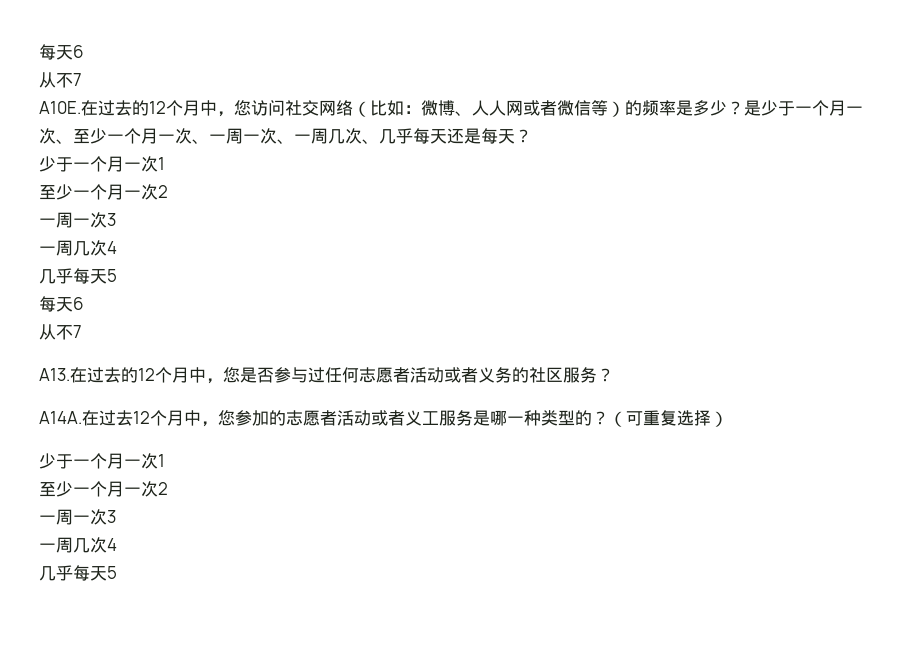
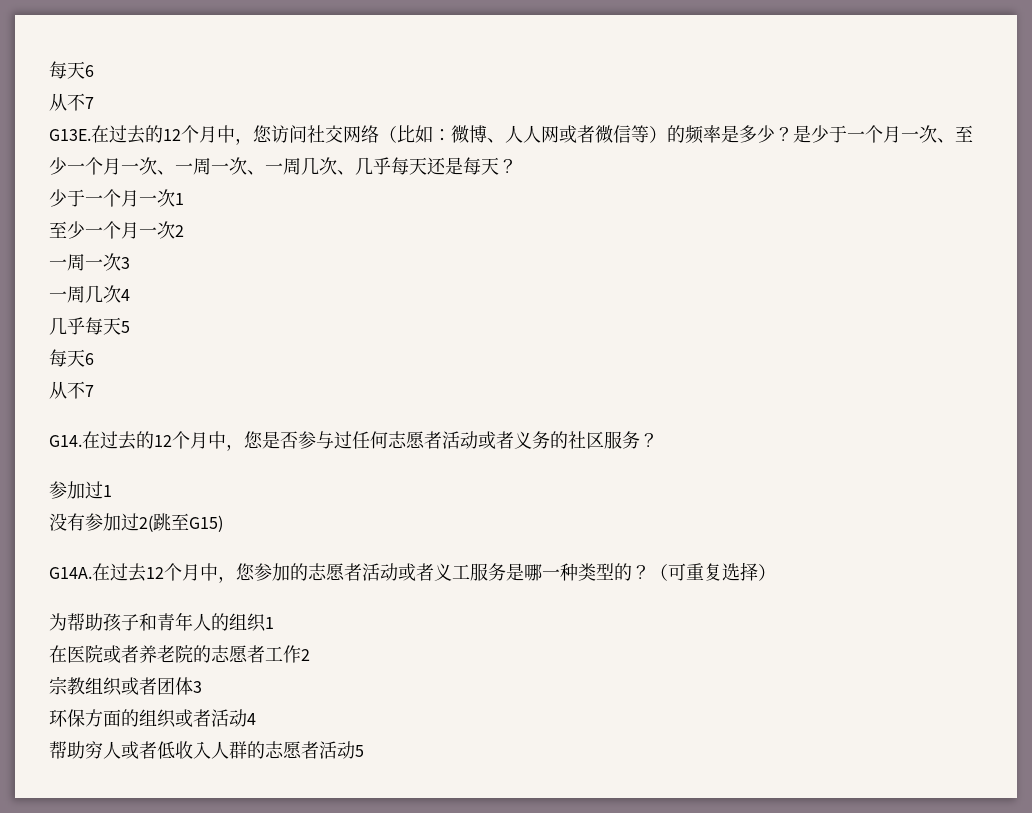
[39,44,84,60] [39,72,82,88] [39,101,81,114] 每天6 // 从不7 // A10E. -> [49,61,94,79] [49,93,94,111] [49,129,91,141] 每天6 // 从不7 // G13E.
[39,368,70,381] A13. -> [49,435,82,447] G14.
[39,411,82,424] A14A. -> [49,481,112,499] [49,513,223,532] [49,567,92,579] 参加过1 // 没有参加过2(跳至G15) // G14A.
[39,453,165,469] [39,481,168,497] [39,509,116,525] [39,537,117,553] [39,565,107,581] 少于一个月一次1 // 至少一个月一次2 // 一周一次3 // 一周几次4 // 几乎每天 -> [49,612,274,632] [49,645,310,663] [49,676,202,696] [49,709,256,728] [49,741,355,759] 为帮助孩子和青年人的组织1 // 在医院或者养老院的志愿者工作2 // 宗教组织或者团体3 // 环保方面的组织或者活动4 // 帮助穷人或者低收入人群的志愿者活动

